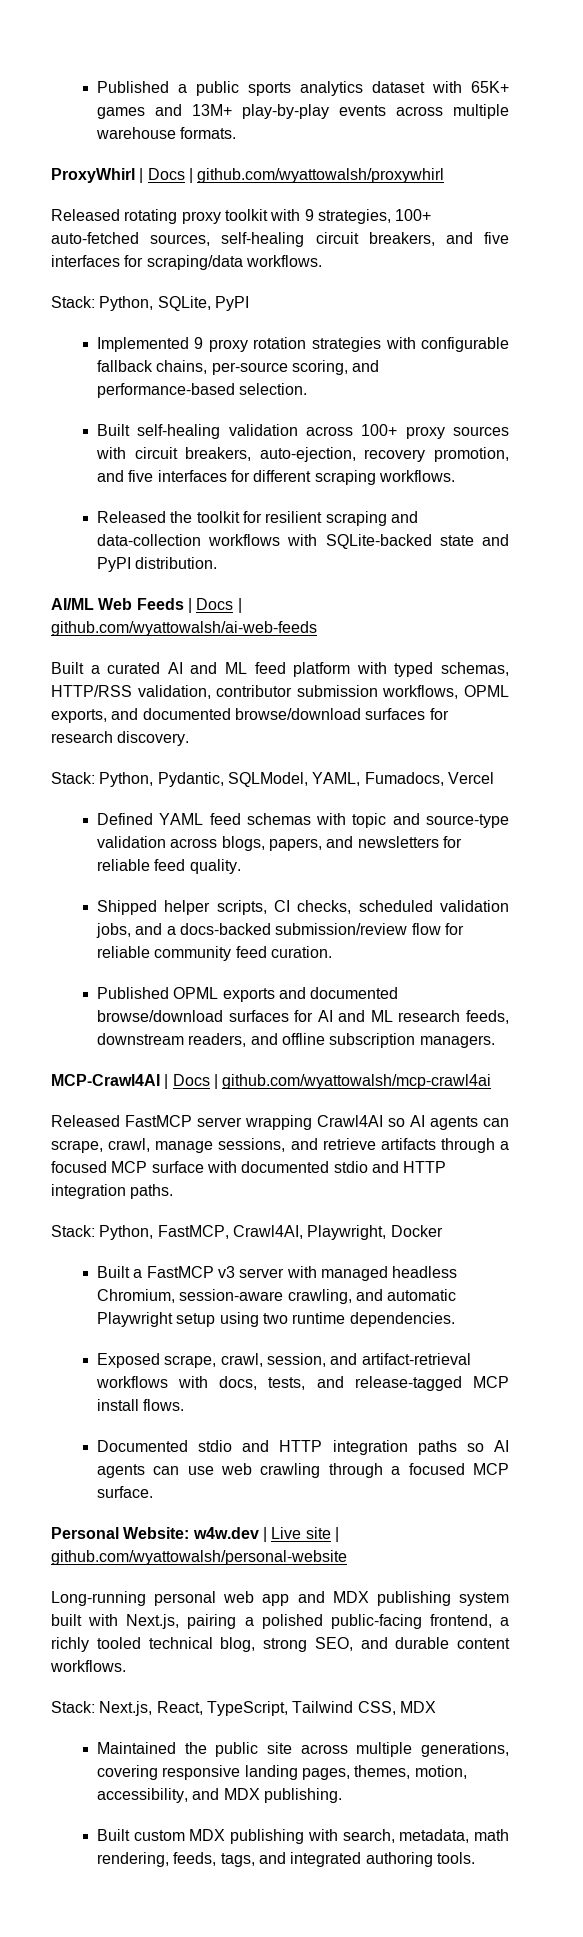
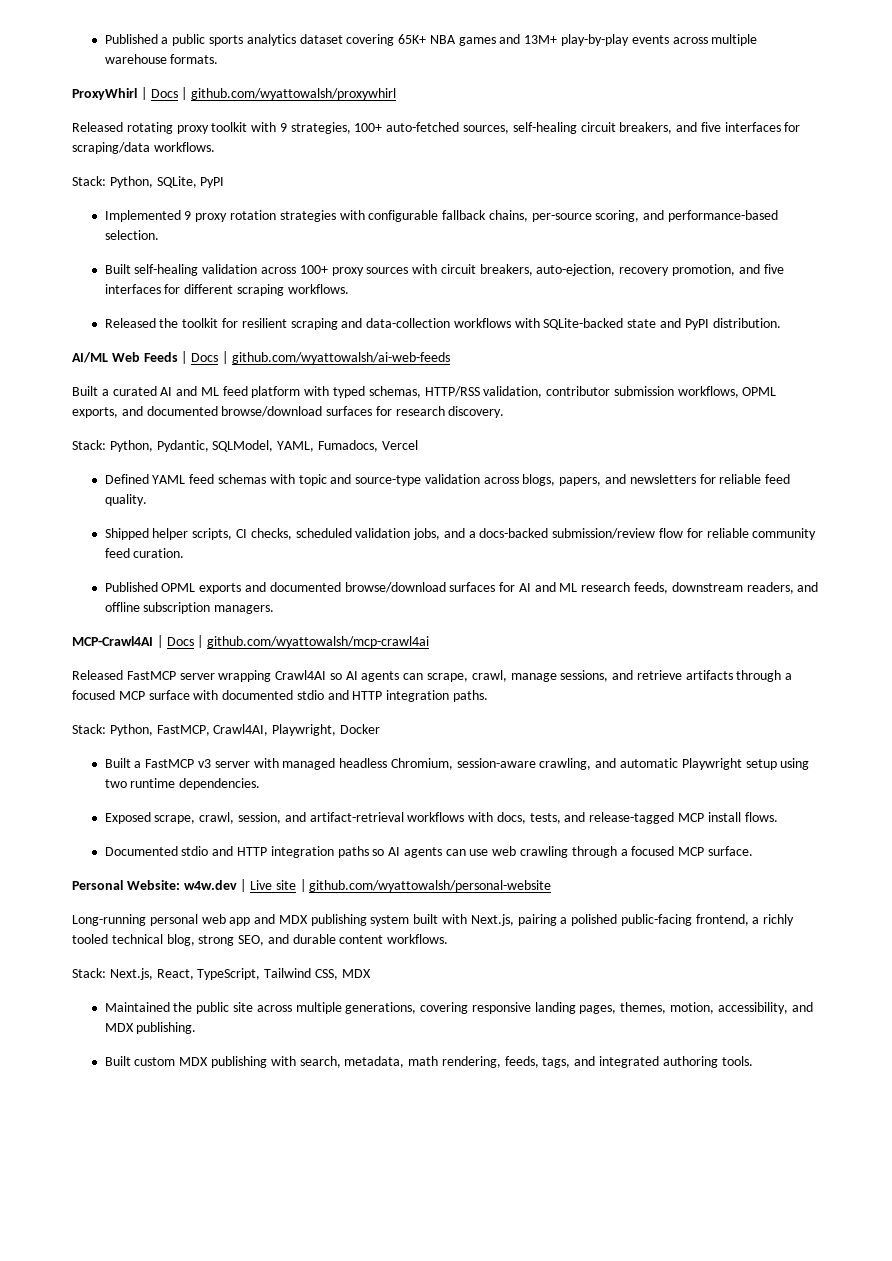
[431,81,509,93] with 65K+ -> [346,34,456,46] covering 65K+ NBA

